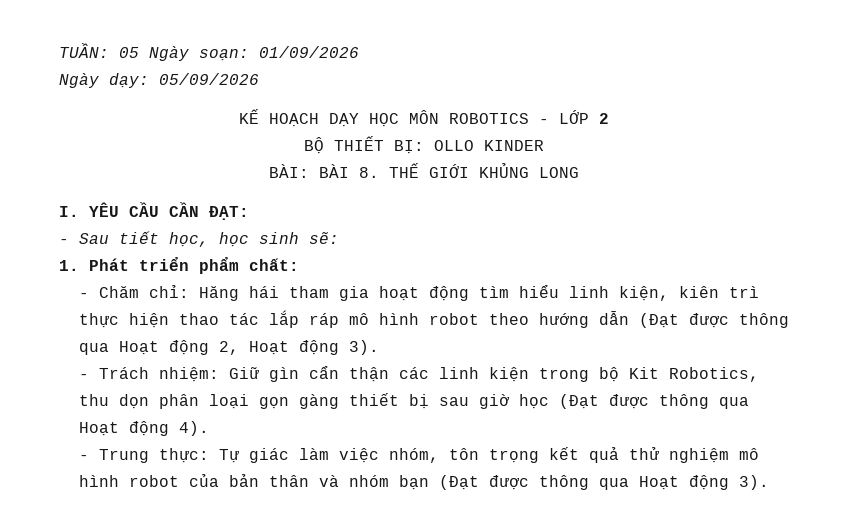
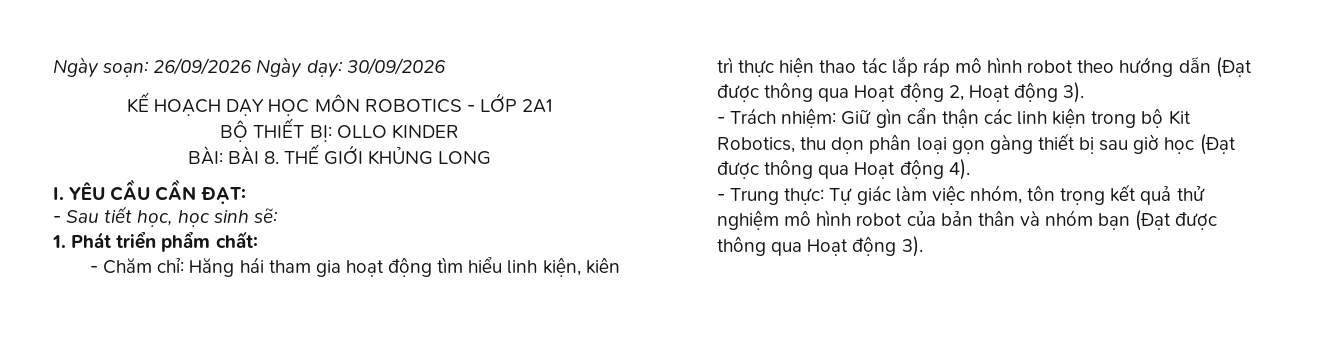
[59,43,139,58] TUẦN: 05 -> (53, 67) none
[259,46,359,58] 01/09/2026 // -> [153,58,253,75] 26/09/2026
[159,73,259,85] 05/09/2026 -> [346,58,446,75] 30/09/2026
[599,113,609,124] 2 -> [522,99,553,113] 2A1

